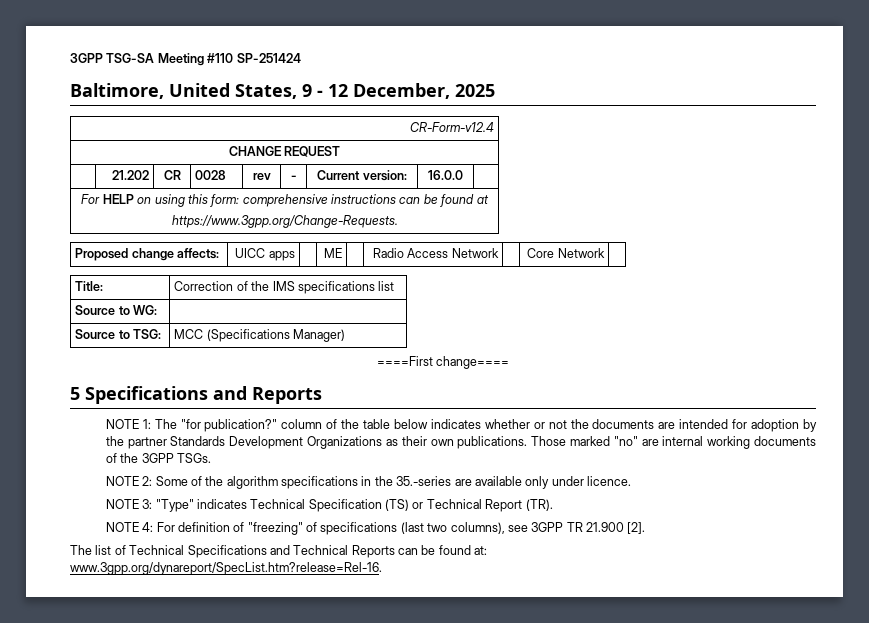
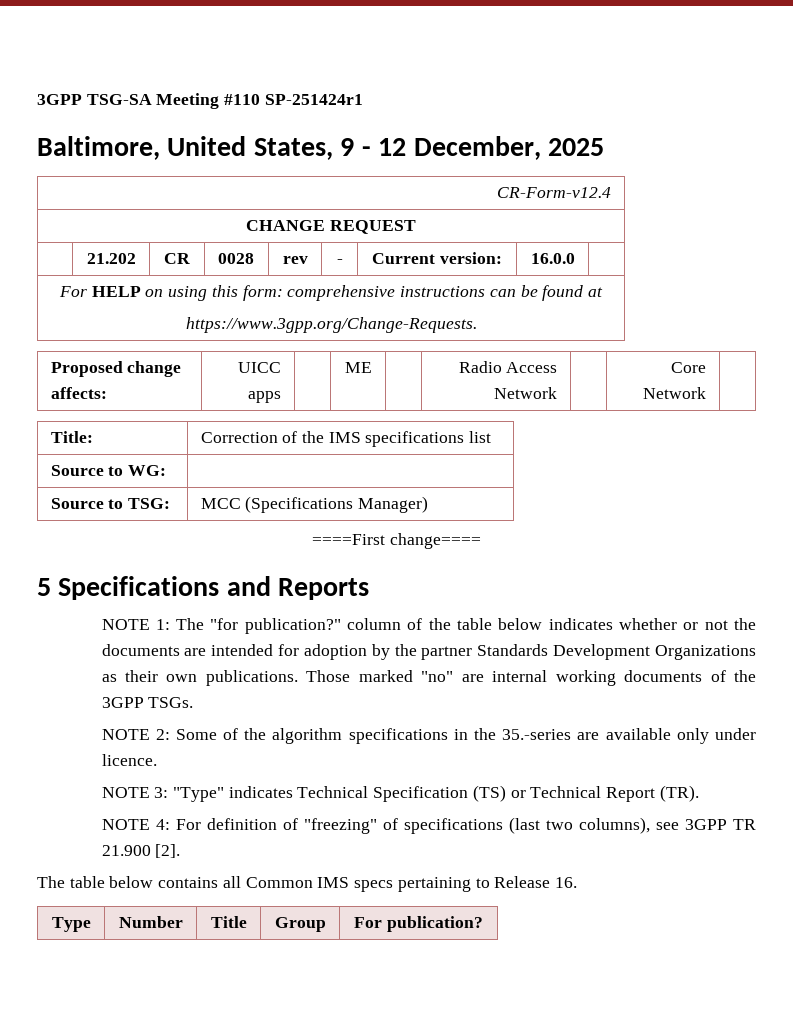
[236,53,301,63] SP-251424 -> [264,94,363,105] SP-251424r1
[95,545,488,558] [70,562,382,575] list of Technical Specifications and Technical Reports can be found at: // www.3gpp.org/dynareport/SpecList.htm?release=Rel-16. -> [69,876,577,892] [51,917,91,932] [118,916,183,928] [210,916,247,928] [274,917,326,932] [354,916,483,932] table below contains all Common IMS specs pertaining to Release 16. // Type | Number | Title | Group | For publication?

